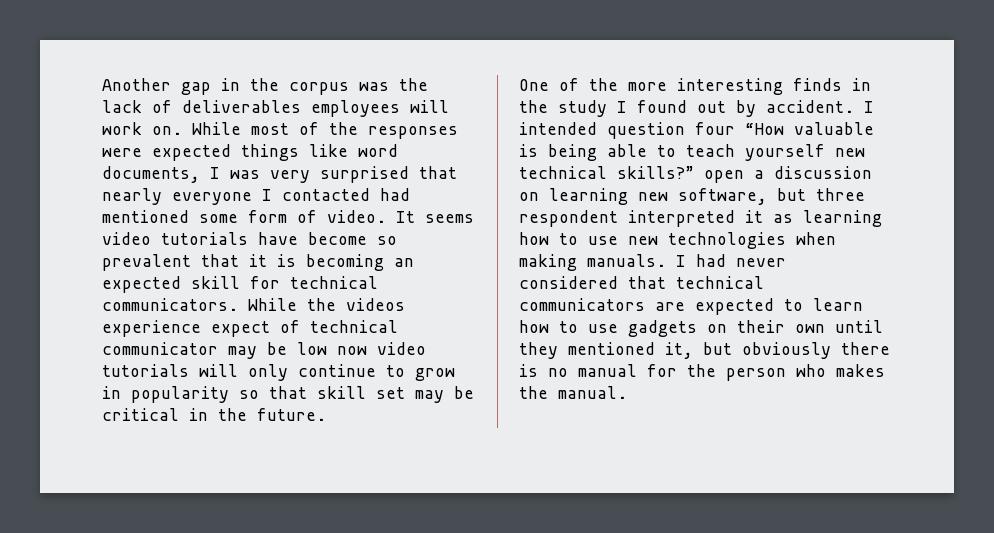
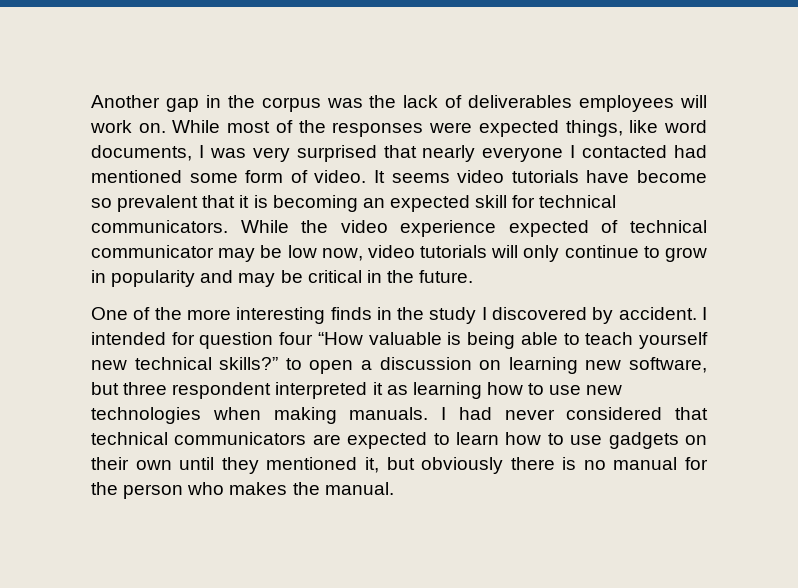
[241,144,299,161] things -> [565,120,623,137] things,
[346,298,405,311] [102,320,270,337] videos experience expect -> [340,220,589,237] video experience expected
[337,346,367,355] now -> [321,248,363,261] now,
[239,386,405,399] so that skill set -> [200,270,234,283] and
[637,100,726,113] found out -> [492,307,588,320] discovered
(597, 128) none -> [171,332,195,345] for
(694, 172) none -> [285,358,302,370] to

